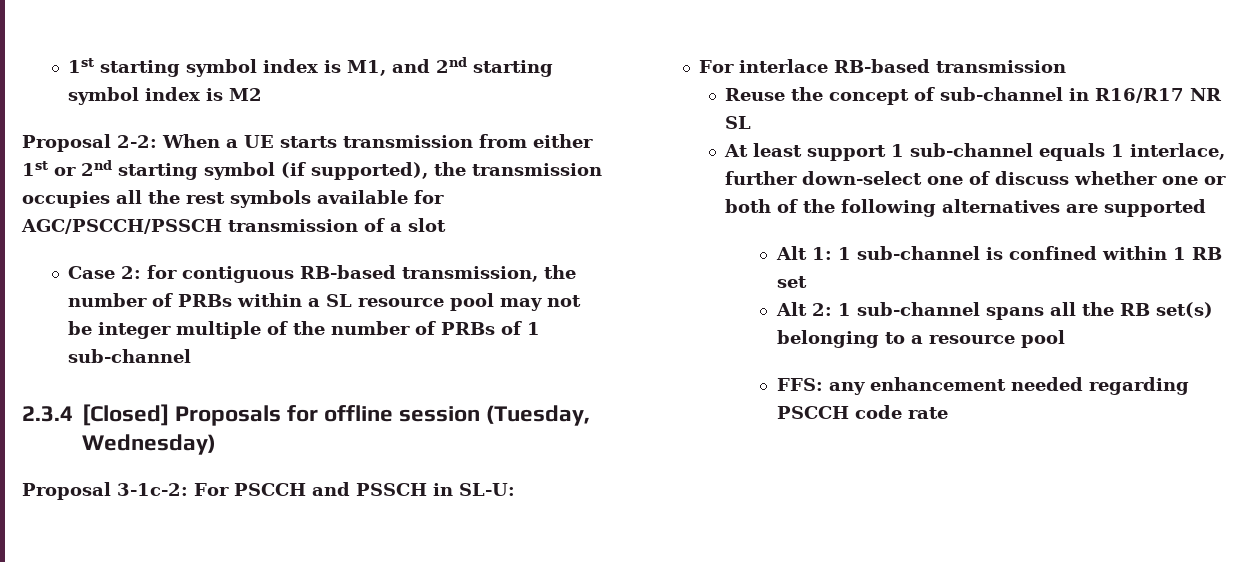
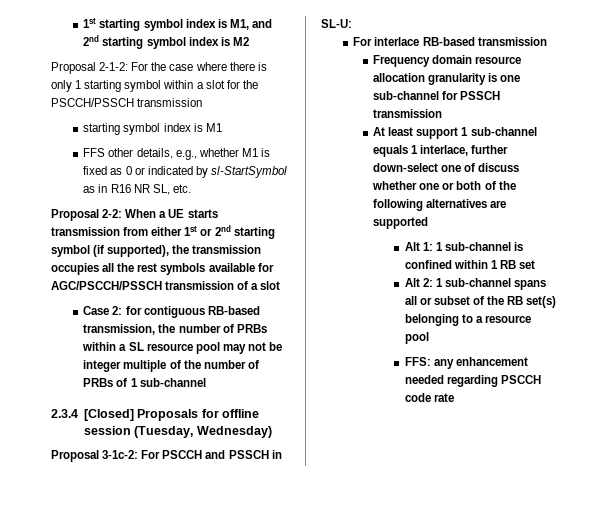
(262, 94) none -> [51,62,267,74] [51,80,258,92] [51,98,203,107] [83,123,222,135] [83,148,270,160] [83,166,287,178] [83,184,191,195] // Proposal 2-1-2: For the case where there is only 1 starting symbol within a slot for the PSCCH/PSSCH transmission // starting symbol index is M1 // FFS other details, e.g., whether M1 is fixed as 0 or indicated by sl-StartSymbol as in R16 NR SL, etc.
[724,87,1222,105] [724,116,751,129] Reuse the concept of sub-channel in R16/R17 NR SL -> [373,55,522,67] [373,73,521,85] [373,91,501,100] [373,109,443,118] Frequency domain resource allocation granularity is one sub-channel for PSSCH transmission
(1076, 309) none -> [419,296,485,305] or subset of

